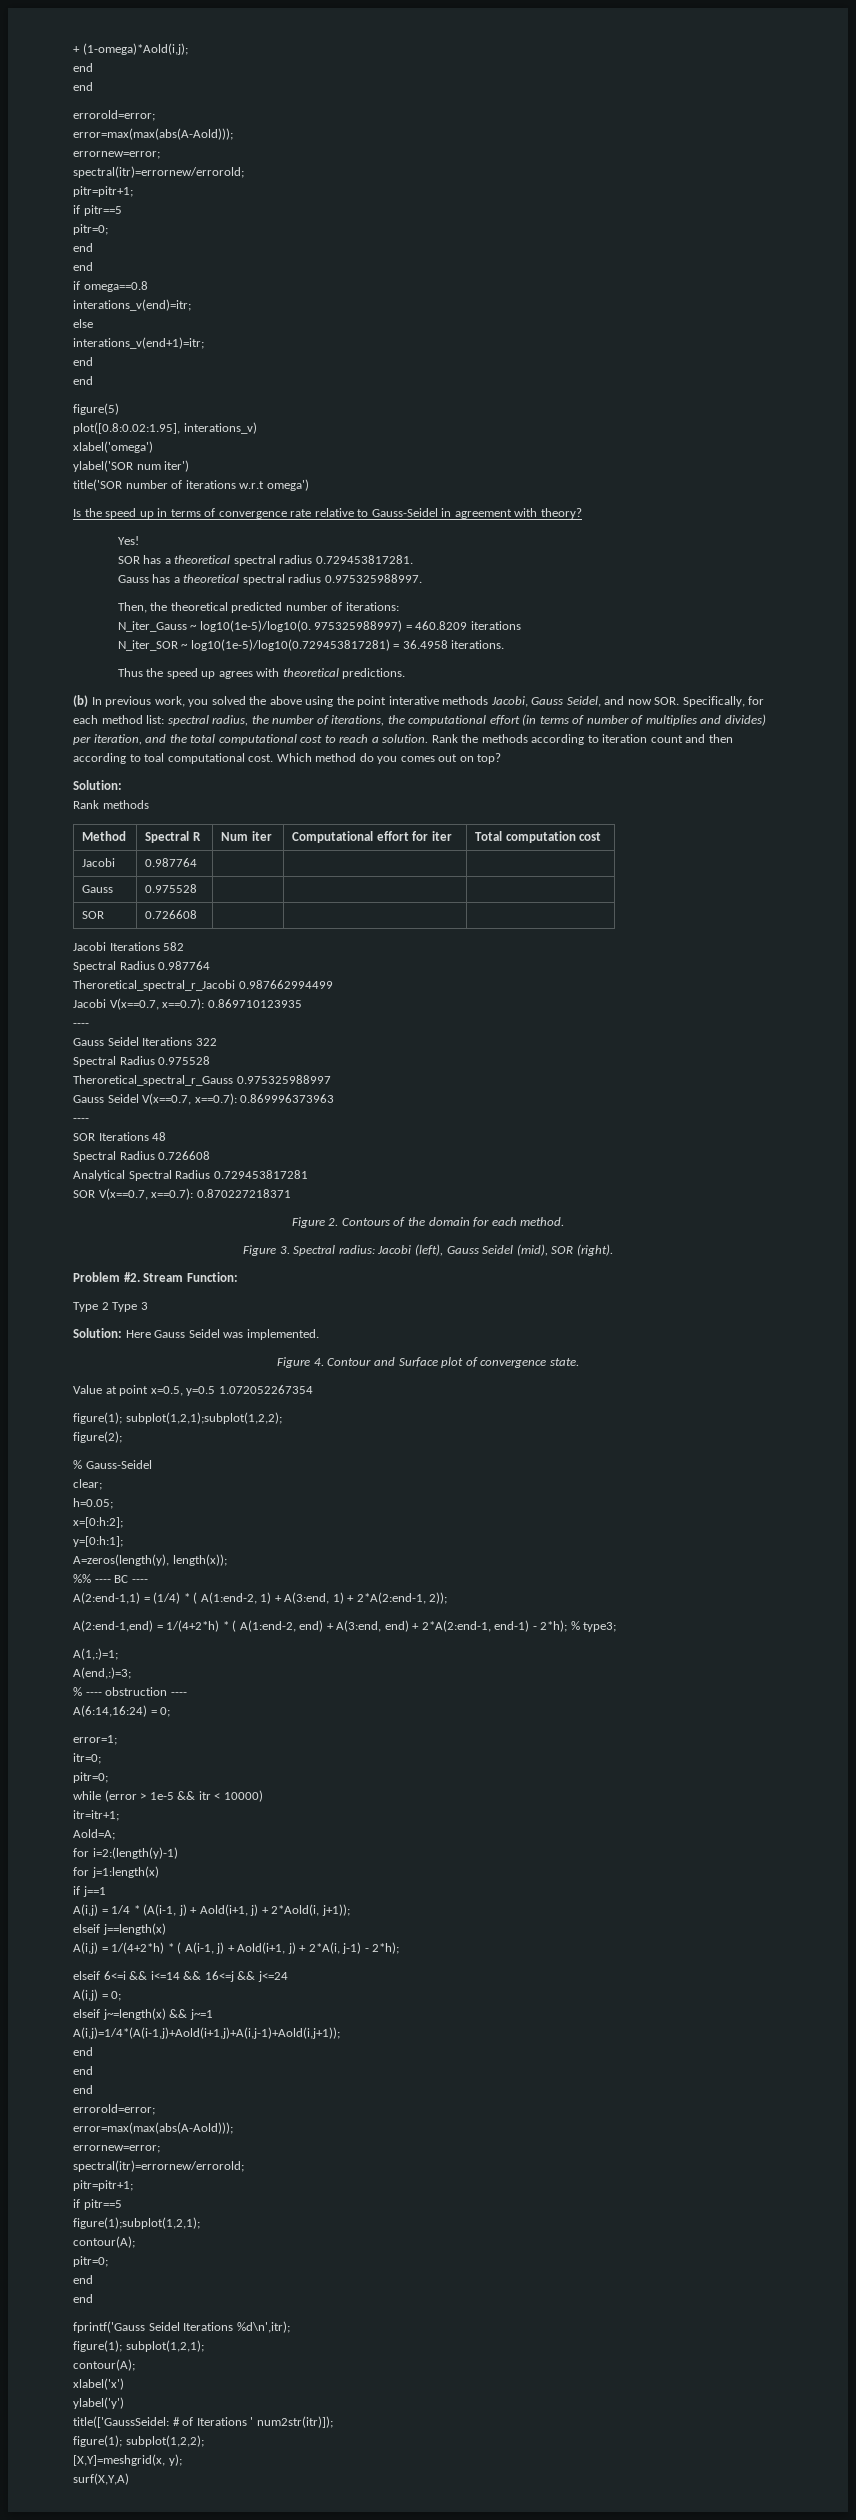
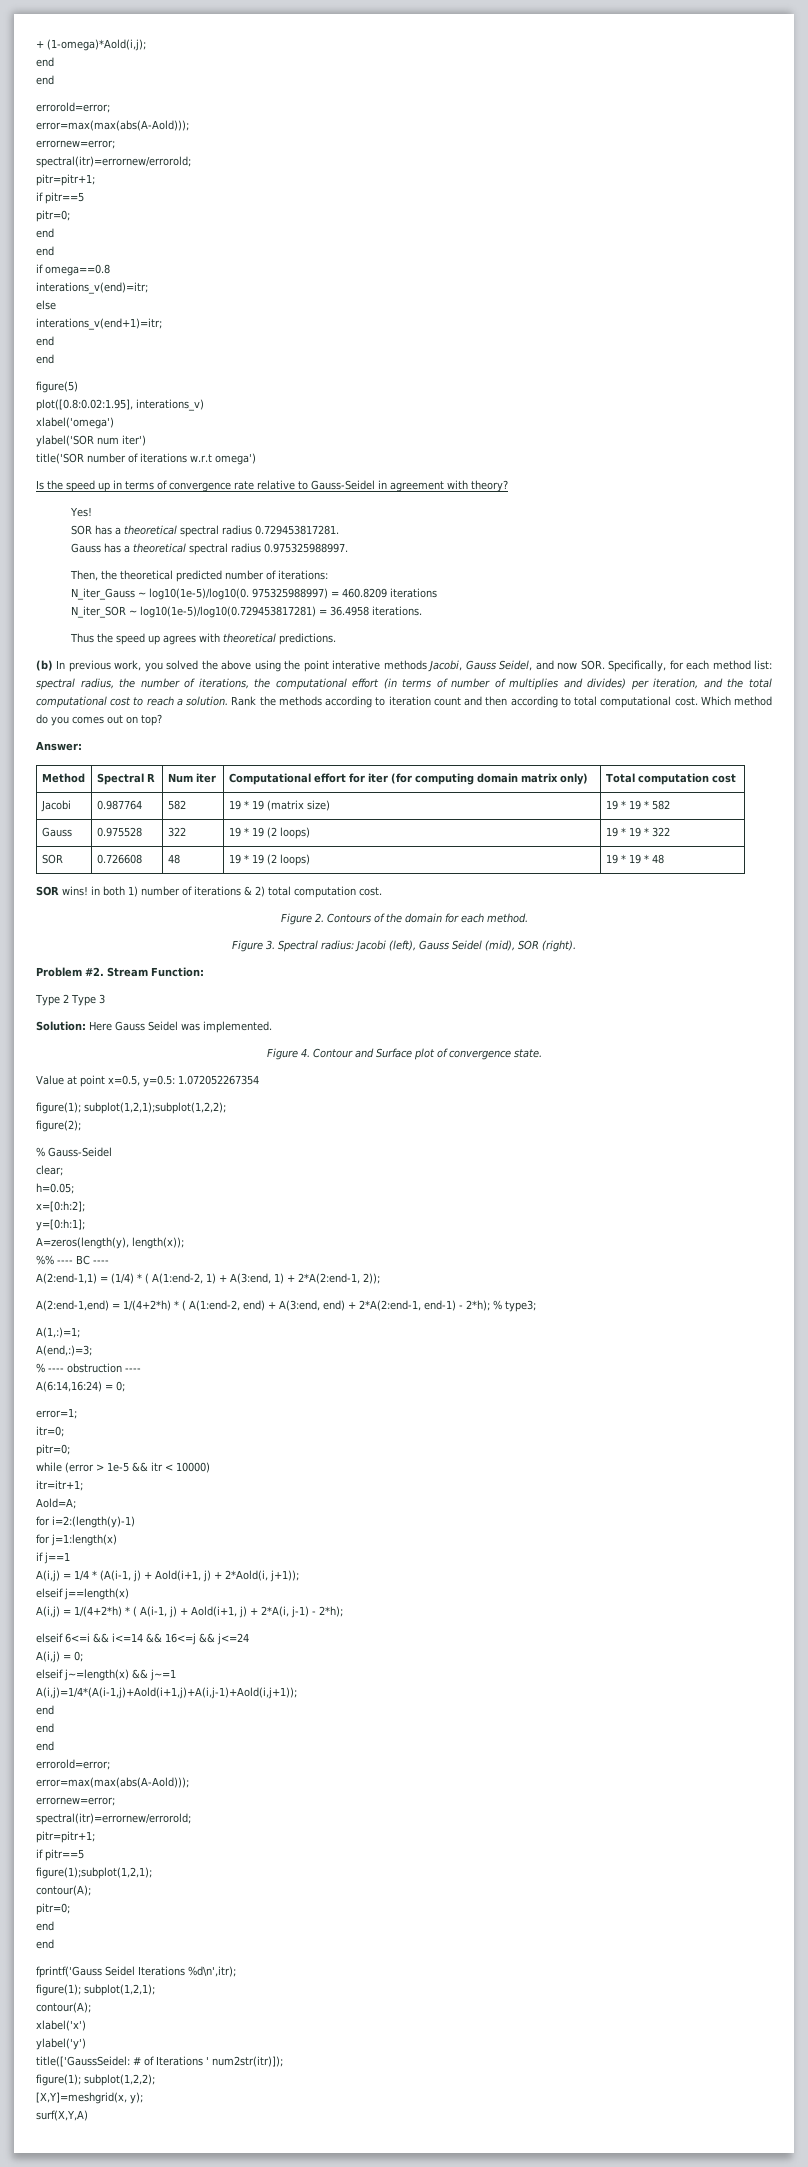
[144,753,165,762] toal -> [574,696,598,706] total
[73,780,122,790] [73,800,149,809] Solution: // Rank methods -> [36,741,82,751] Answer:
(452, 836) none -> [390,773,588,785] (for computing domain matrix only)
[82,885,114,893] [145,884,198,893] [82,911,105,919] [145,910,198,919] [73,942,185,951] [73,961,211,972] [73,980,333,991] [73,998,302,1010] [73,1023,89,1027] [73,1037,217,1046] [73,1056,211,1067] [73,1075,331,1086] [73,1093,335,1105] [73,1118,89,1122] [73,1132,167,1141] [73,1151,211,1162] [73,1170,308,1181] [73,1188,291,1200] | | // Gauss | 0.975528 | | | // SOR | 0.726608 | | | // Jacobi Iterations 582 // Spectral Radius 0.987764 // Theroretical_spectral_r_Jacobi 0.987662994499 // Jacobi V(x==0.7, x==0.7): 0.869710123935 // ---- // Gauss Seidel Iterations 322 // Spectral Radius 0.975528 // Theroretical_spectral_r_Gauss 0.975325988997 // Gauss Seidel V(x==0.7, x==0.7): 0.869996373963 // ---- // SOR Iterations 48 // Spectral Radius 0.726608 // Analytical Spectral Radius 0.729453817281 // SOR V(x==0.7, x==0.7): 0.870227218371 -> [167,800,186,810] [228,800,330,811] [605,800,670,810] [41,827,72,837] [96,827,142,837] [167,827,186,837] [228,827,310,839] [605,827,670,837] [41,854,63,864] [96,854,142,864] [167,854,180,864] [228,854,310,866] [605,854,664,864] [36,886,382,898] 582 | 19 * 19 (matrix size) | 19 * 19 * 582 // Gauss | 0.975528 | 322 | 19 * 19 (2 loops) | 19 * 19 * 322 // SOR | 0.726608 | 48 | 19 * 19 (2 loops) | 19 * 19 * 48 // SOR wins! in both 1) number of iterations & 2) total computation cost.
[186,1386,216,1396] y=0.5 -> [143,1075,175,1087] y=0.5:

